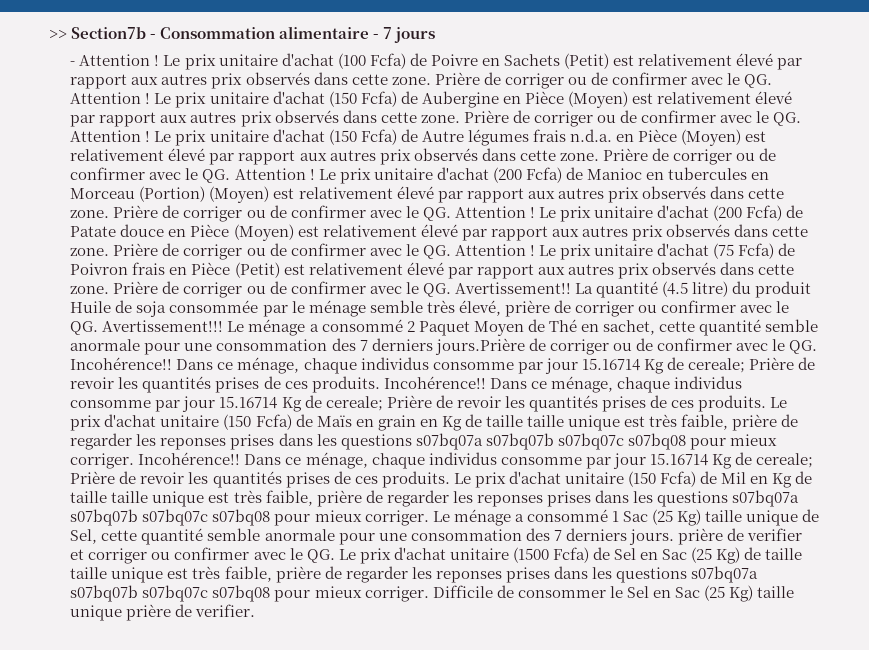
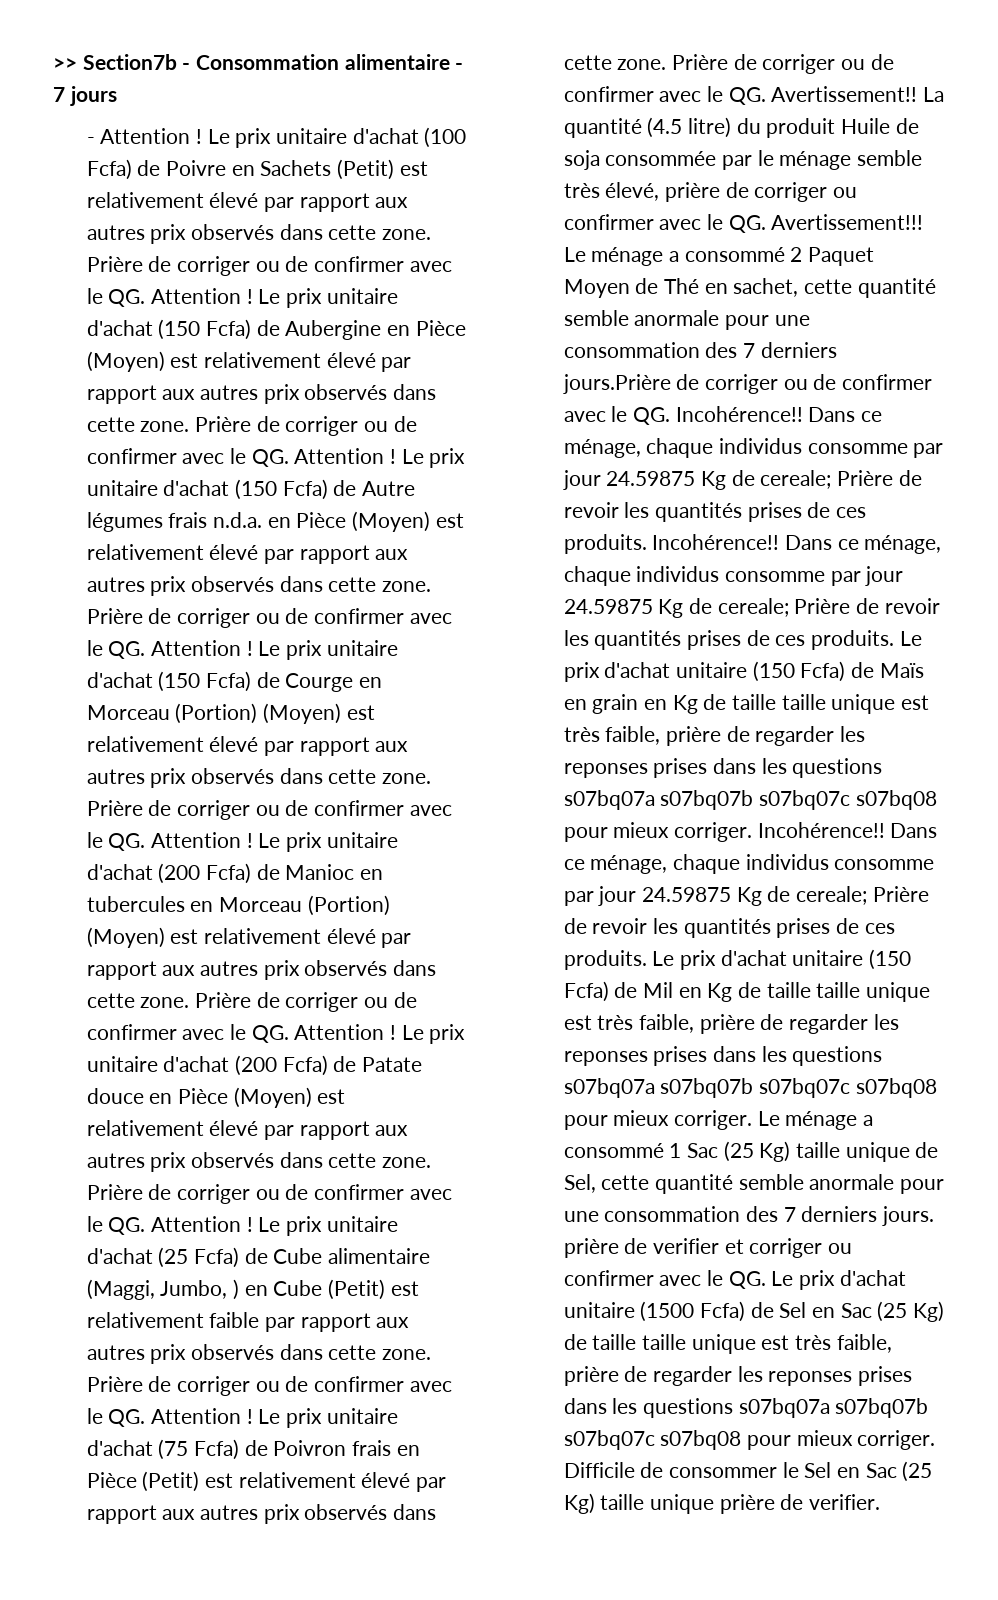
(489, 173) none -> [158,671,383,692] [86,703,375,724] [86,736,409,756] [86,768,432,788] [86,800,452,820] [86,832,398,852] [86,864,153,880] (150 Fcfa) de Courge en Morceau (Portion) (Moyen) est relativement élevé par rapport aux autres prix observés dans cette zone. Prière de corriger ou de confirmer avec le QG. Attention ! Le prix unitaire d'achat
(710, 249) none -> [158,1247,431,1268] [86,1279,419,1300] [86,1312,410,1332] [86,1344,432,1364] [86,1376,452,1396] [86,1408,398,1428] [86,1440,153,1456] (25 Fcfa) de Cube alimentaire (Maggi, Jumbo, ) en Cube (Petit) est relativement faible par rapport aux autres prix observés dans cette zone. Prière de corriger ou de confirmer avec le QG. Attention ! Le prix unitaire d'achat
[581,358,640,371] 15.16714 -> [606,471,696,486] 24.59875
[219,396,278,409] 15.16714 -> [563,599,653,614] 24.59875
[649,453,708,466] 15.16714 -> [641,887,731,902] 24.59875

